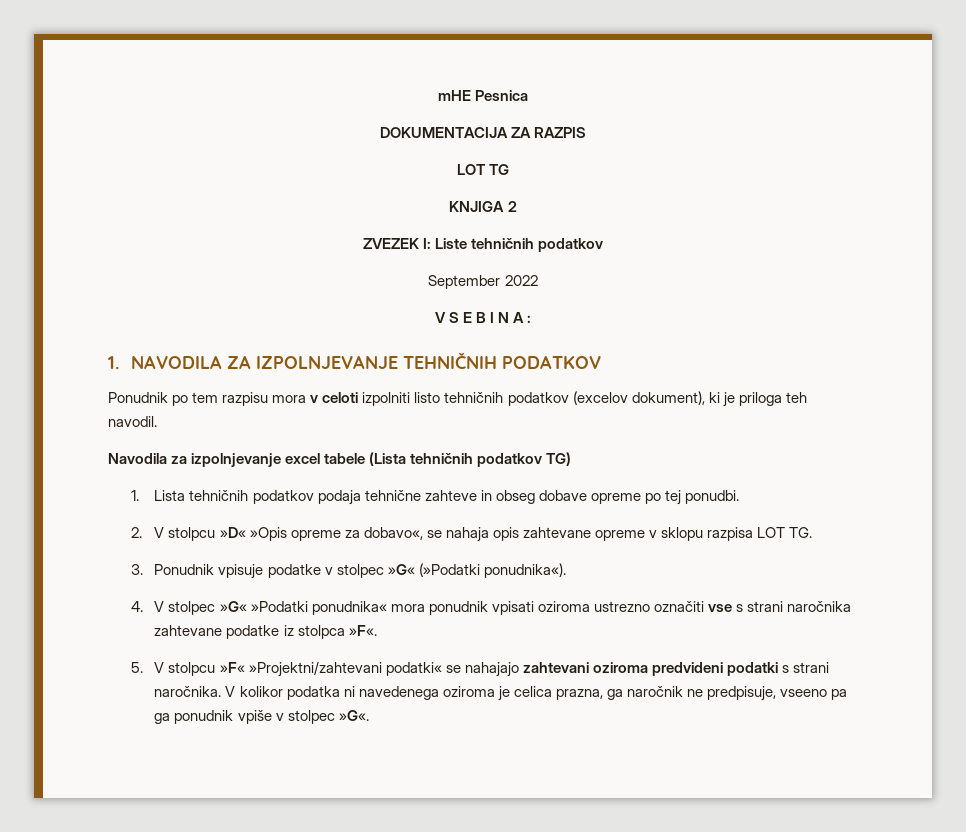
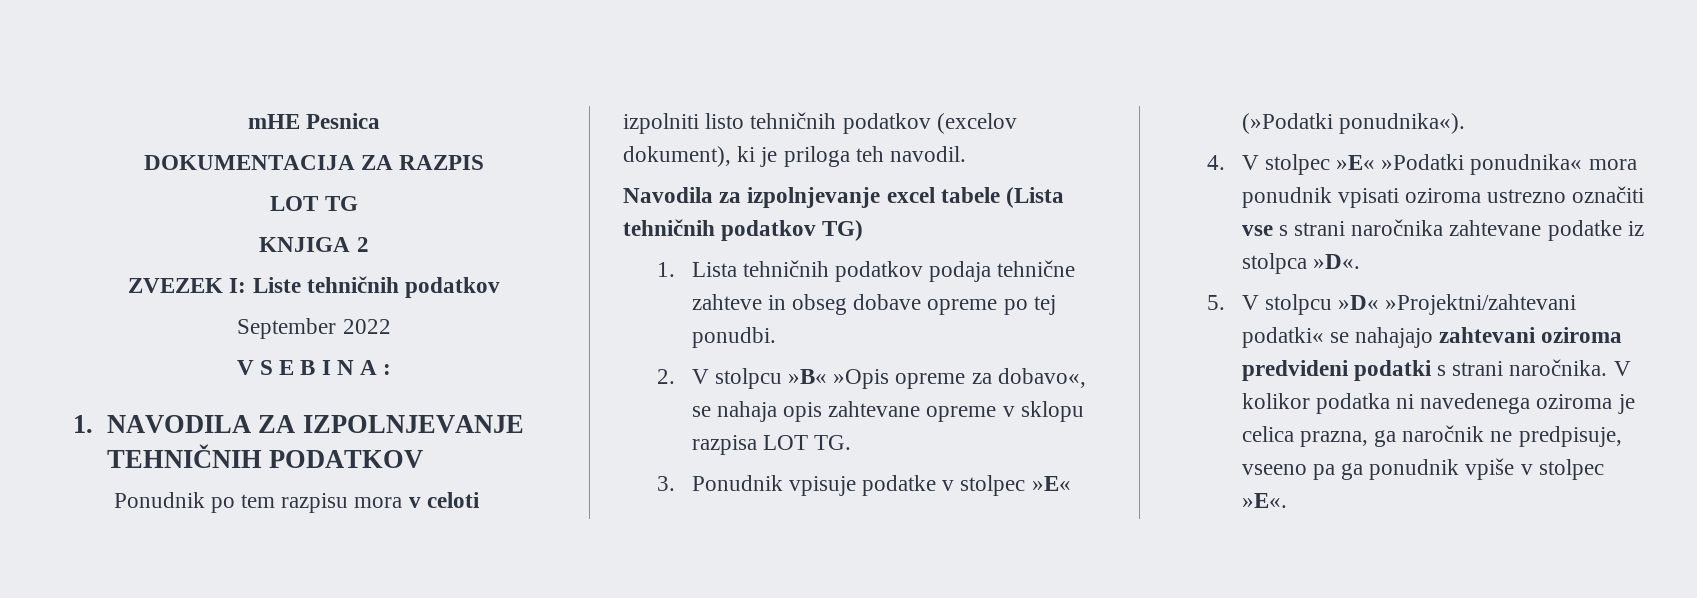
[219,527,246,538] »D« -> [787,369,827,384] »B«
[387,564,415,575] »G« -> [1031,476,1071,491] »E«
[219,601,247,612] »G« -> [1335,155,1375,170] »E«
[348,625,377,636] »F«. -> [1312,254,1360,269] »D«.
[219,662,245,673] »F« -> [1337,295,1379,310] »D«
[338,710,369,721] »G«. -> [1241,493,1287,508] »E«.

